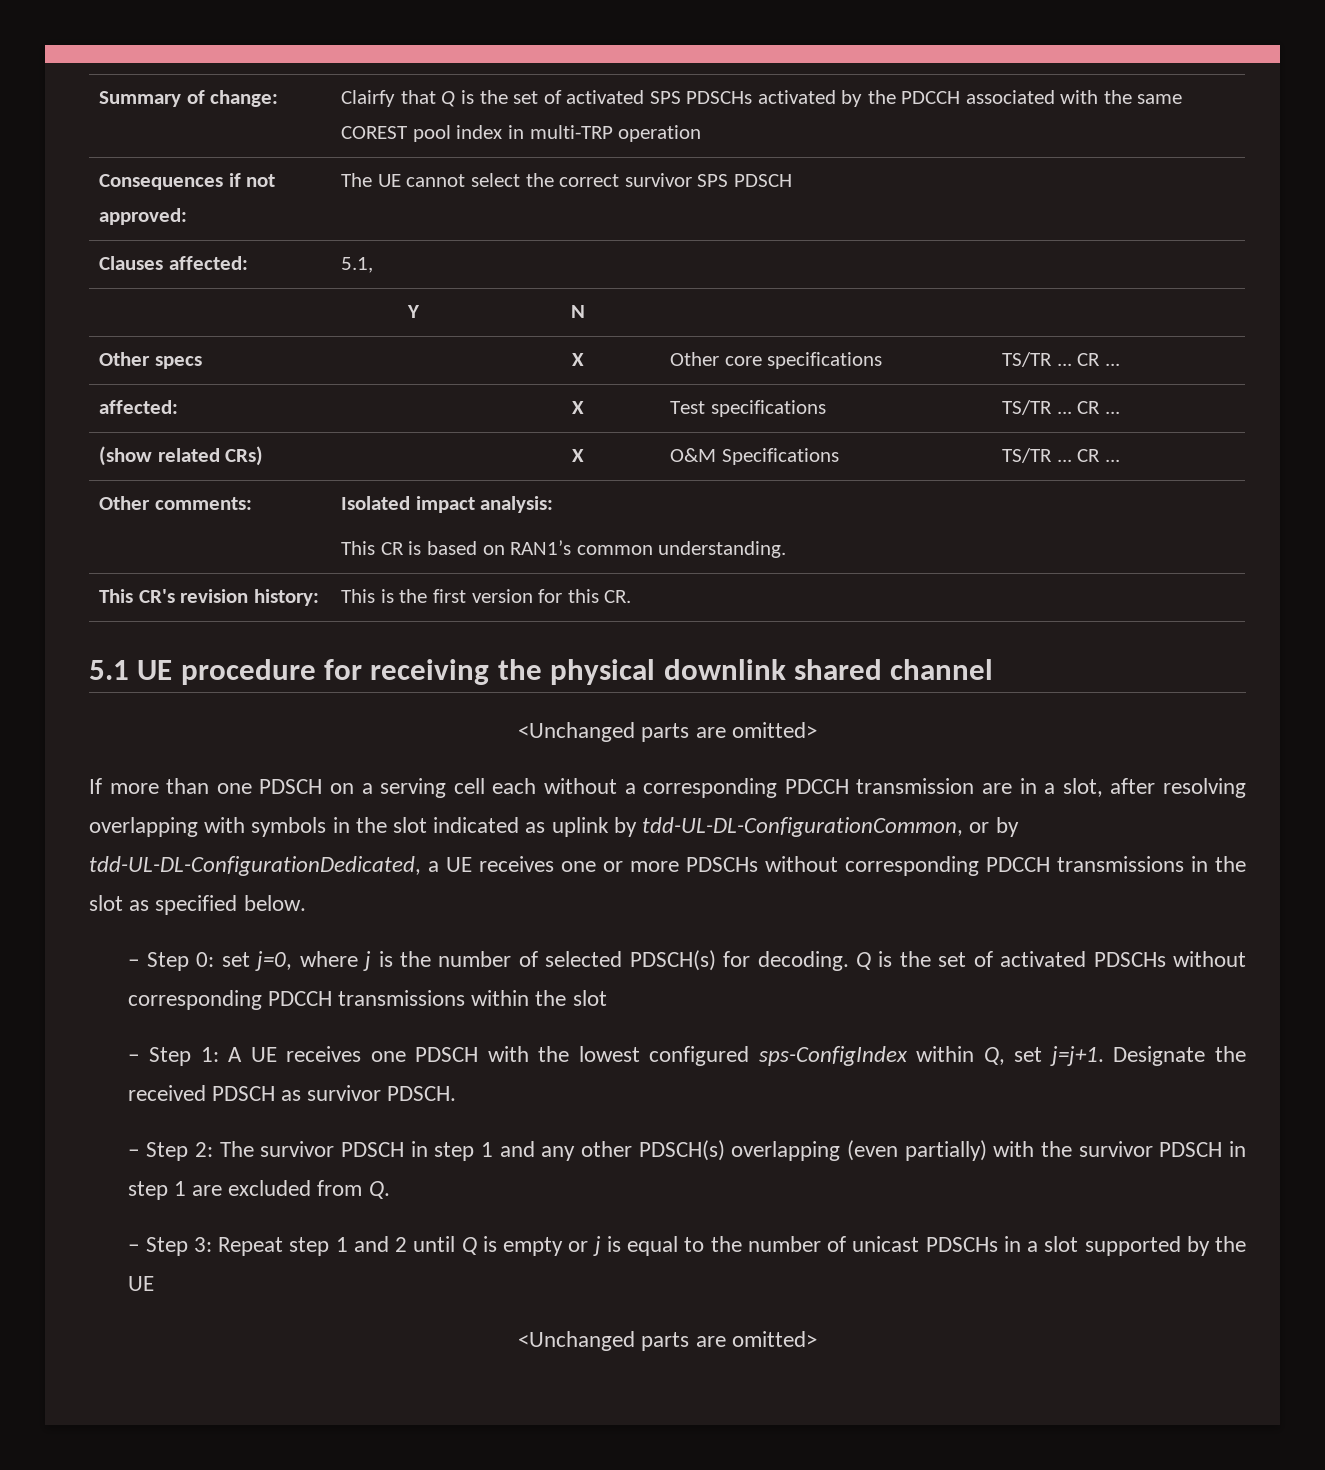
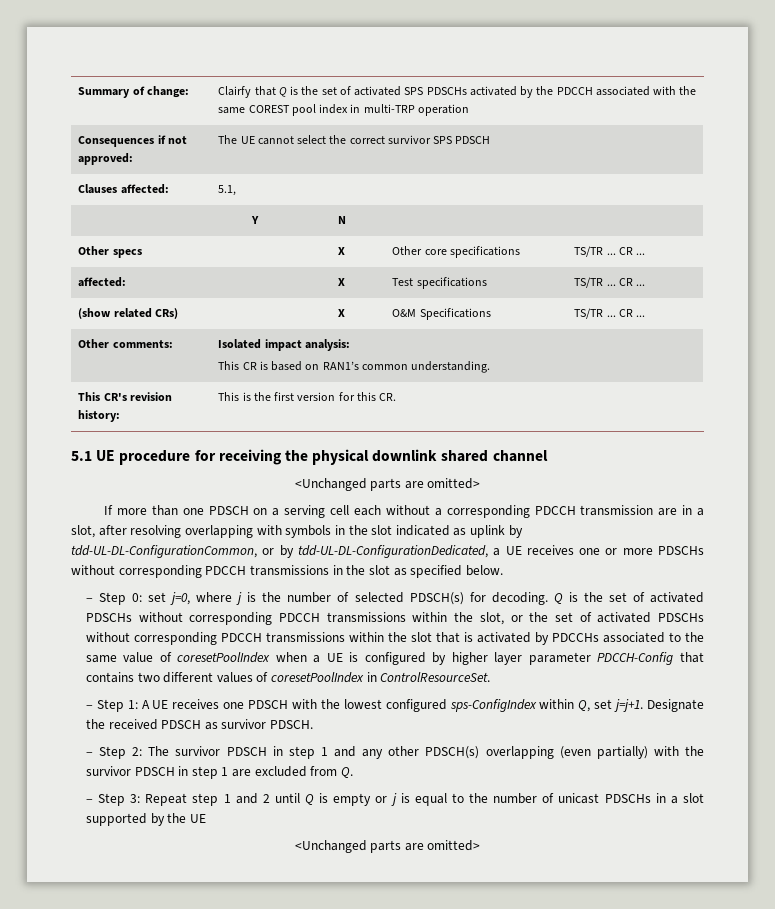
[572,990,607,1006] slot -> [479,612,704,625] [85,632,705,645] [85,652,705,665] [85,672,491,683] slot, or the set of activated PDSCHs without corresponding PDCCH transmissions within the slot that is activated by PDCCHs associated to the same value of coresetPoolIndex when a UE is configured by higher layer parameter PDCCH-Config that contains two different values of coresetPoolIndex in ControlResourceSet.

